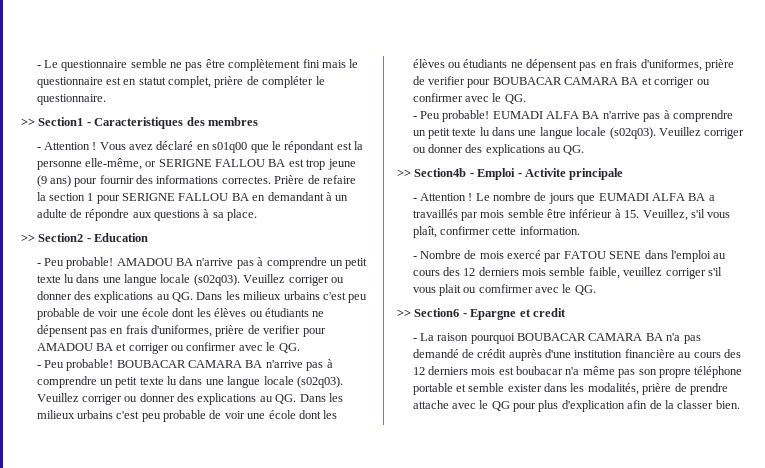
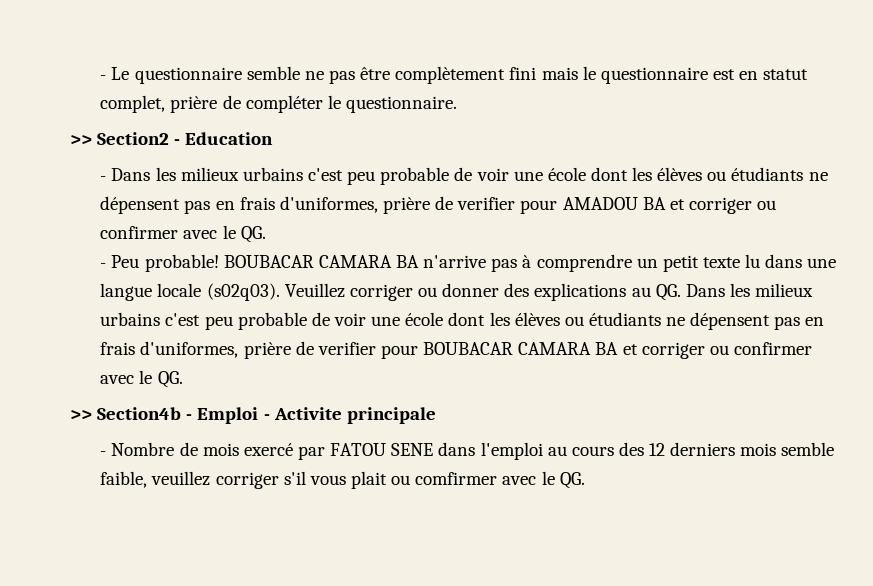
[21,117,258,129] [36,141,364,153] [36,158,356,170] [36,175,356,187] [36,192,349,204] [36,209,258,221] // >> Section1 - Caracteristiques des membres // - Attention ! Vous avez déclaré en s01q00 que le répondant est la personne elle-même, or SERIGNE FALLOU BA est trop jeune (9 ans) pour fournir des informations correctes. Prière de refaire la section 1 pour SERIGNE FALLOU BA en demandant à un adulte de répondre aux questions à sa place. -> (457, 104) none
[43,257,368,269] [36,274,344,286] [36,291,194,303] Peu probable! AMADOU BA n'arrive pas à comprendre un petit texte lu dans une langue locale (s02q03). Veuillez corriger ou donner des explications au QG. -> (107, 178) none
[412,110,733,122] [412,127,745,139] [412,144,585,156] // - Peu probable! EUMADI ALFA BA n'arrive pas à comprendre un petit texte lu dans une langue locale (s02q03). Veuillez corriger ou donner des explications au QG. -> (183, 379) none
[412,192,715,204] [412,209,731,221] [412,226,580,238] // - Attention ! Le nombre de jours que EUMADI ALFA BA a travaillés par mois semble être inférieur à 15. Veuillez, s'il vous plaît, confirmer cette information. -> (436, 415) none
[397,308,566,320] [412,333,701,344] [412,349,741,361] [412,366,743,378] [412,383,728,395] [412,400,740,412] // >> Section6 - Epargne et credit // - La raison pourquoi BOUBACAR CAMARA BA n'a pas demandé de crédit auprès d'une institution financière au cours des 12 derniers mois est boubacar n'a même pas son propre téléphone portable et semble exister dans les modalités, prière de prendre attache avec le QG pour plus d'explication afin de la classer bien. -> (585, 480) none

